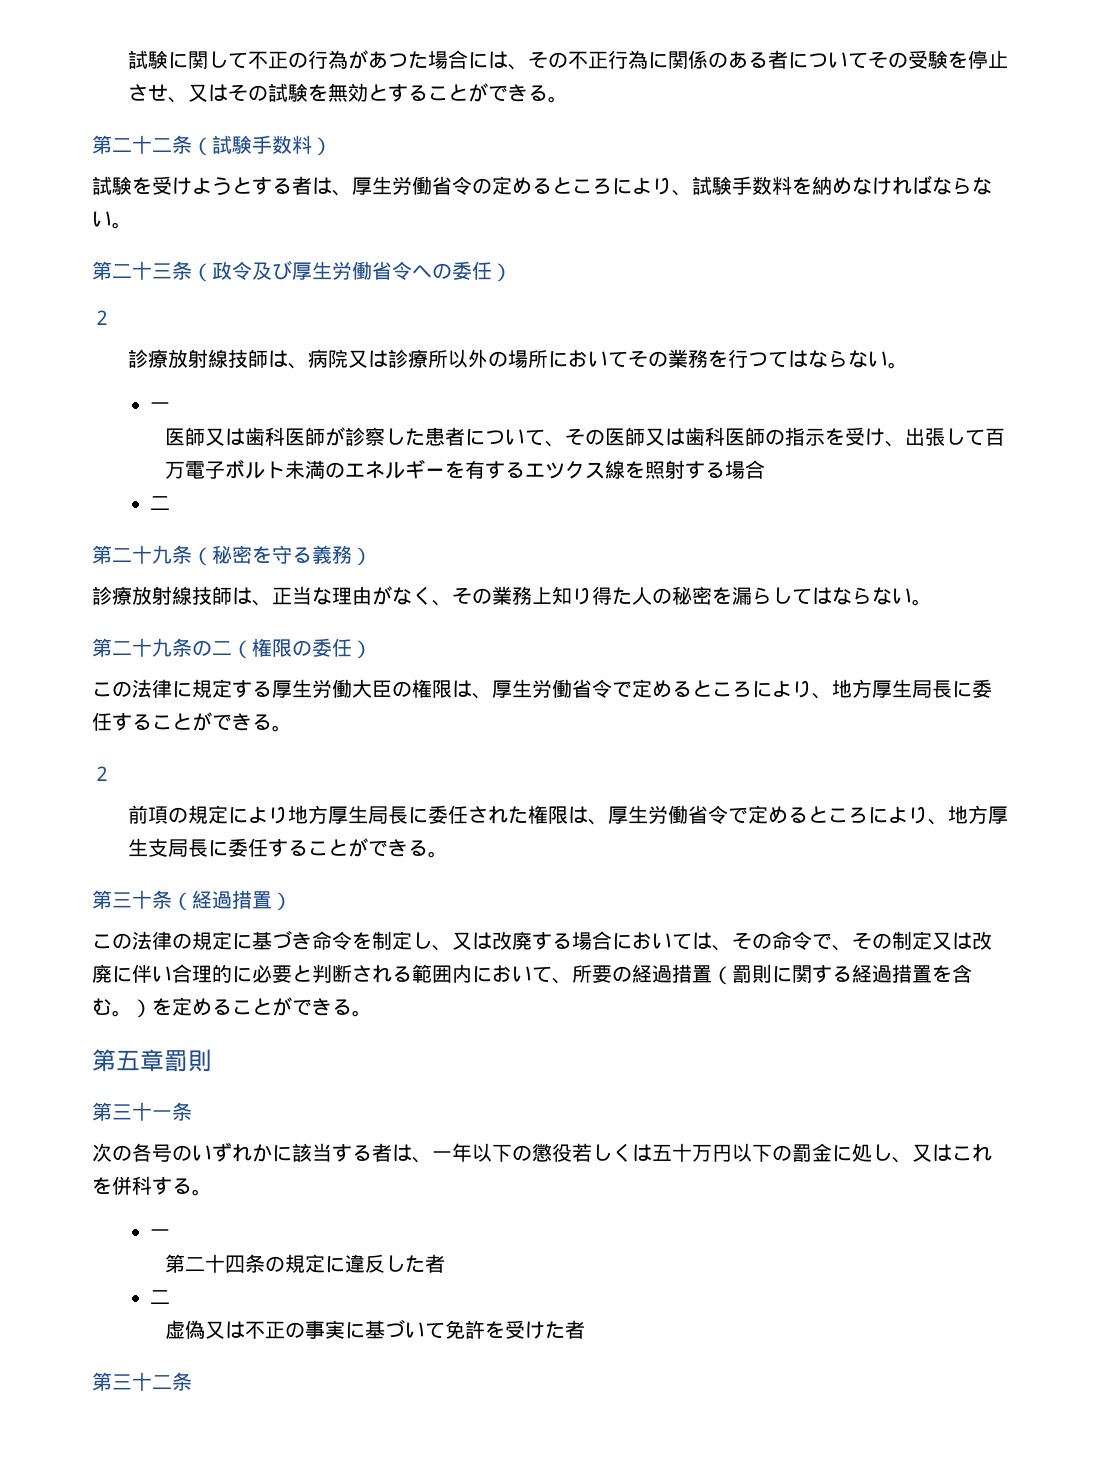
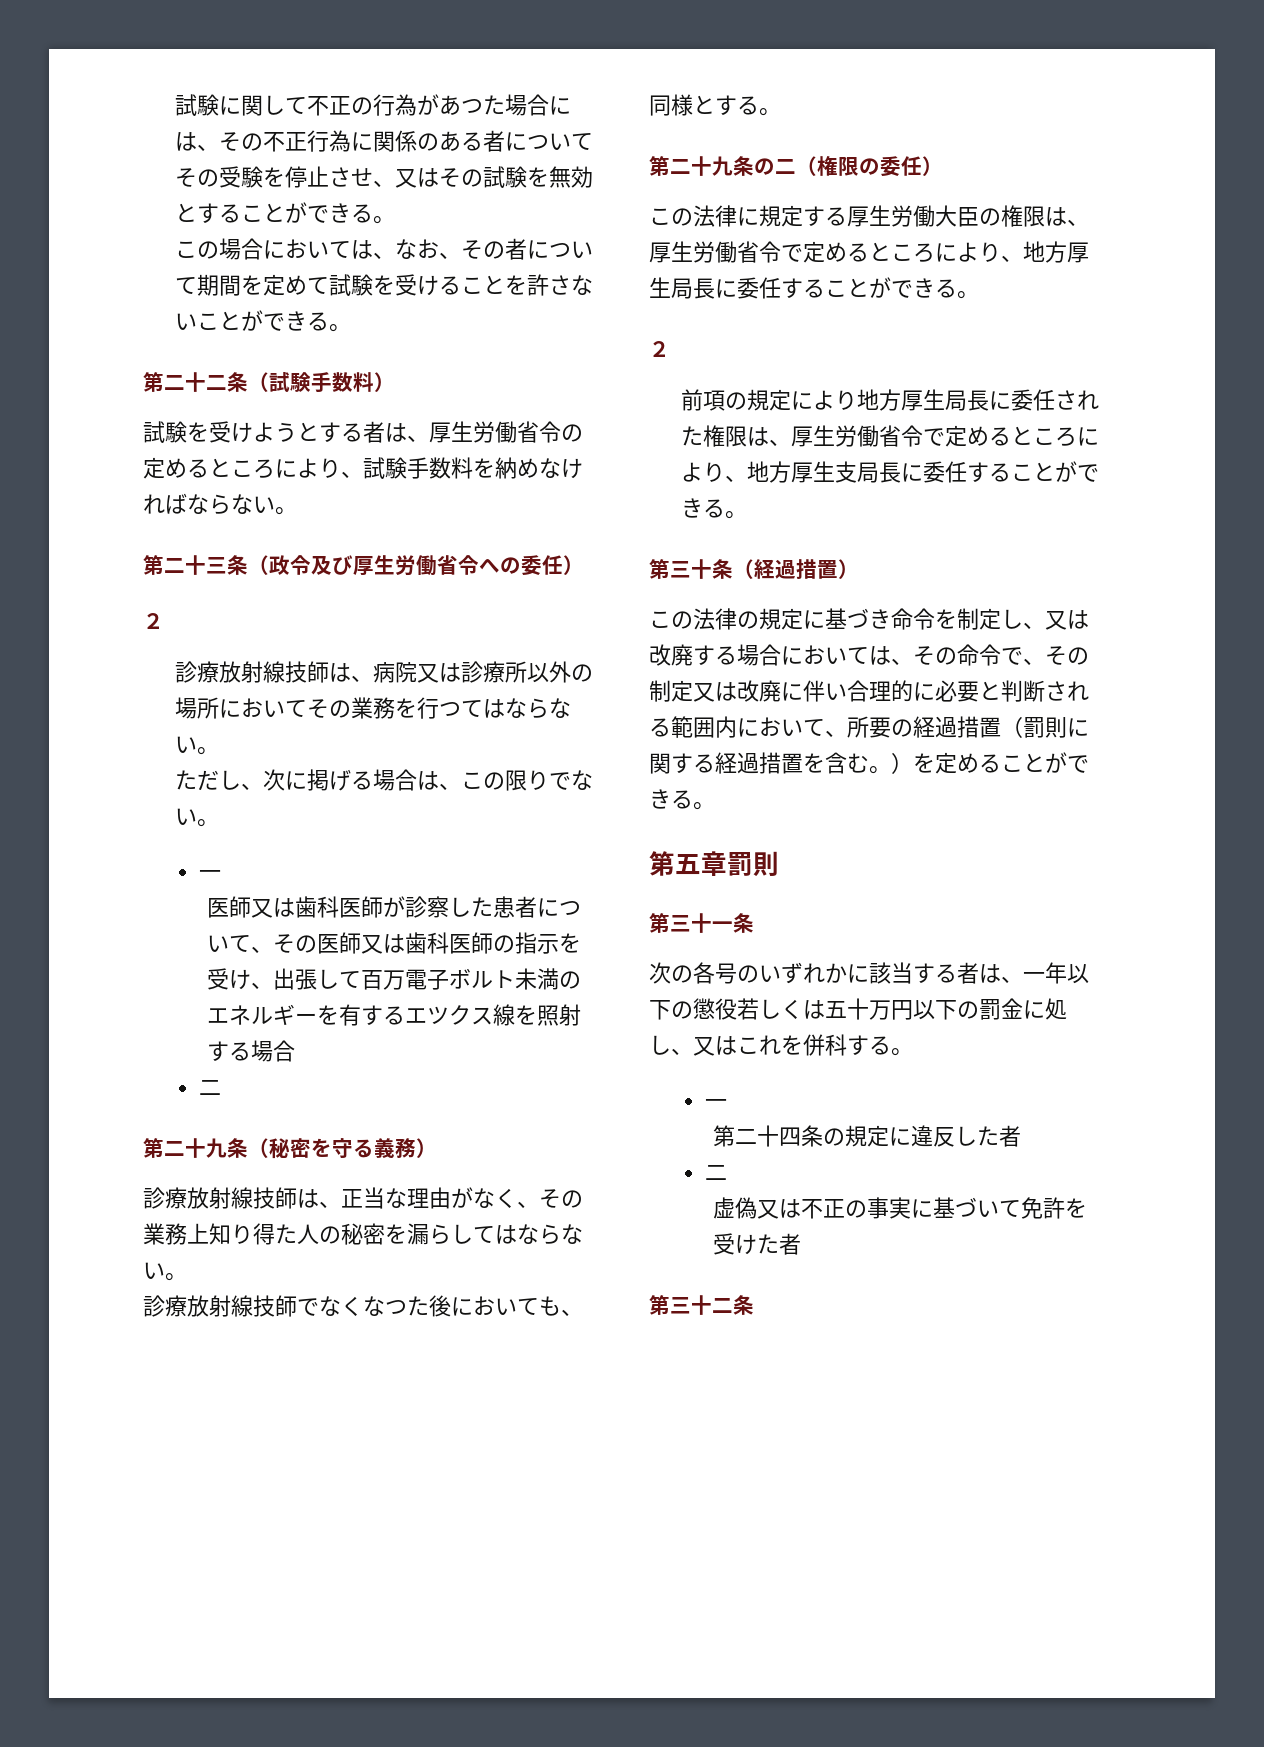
(569, 99) none -> [175,238,594,260] [175,274,594,297] [175,310,352,332] // この場合においては、なお、その者について期間を定めて試験を受けることを許さないことができる。
(909, 365) none -> [175,769,594,791] [175,808,220,827] // ただし、次に掲げる場合は、この限りでない。
(932, 602) none -> [143,1295,583,1317] [649,94,781,116] // 診療放射線技師でなくなつた後においても、同様とする。

